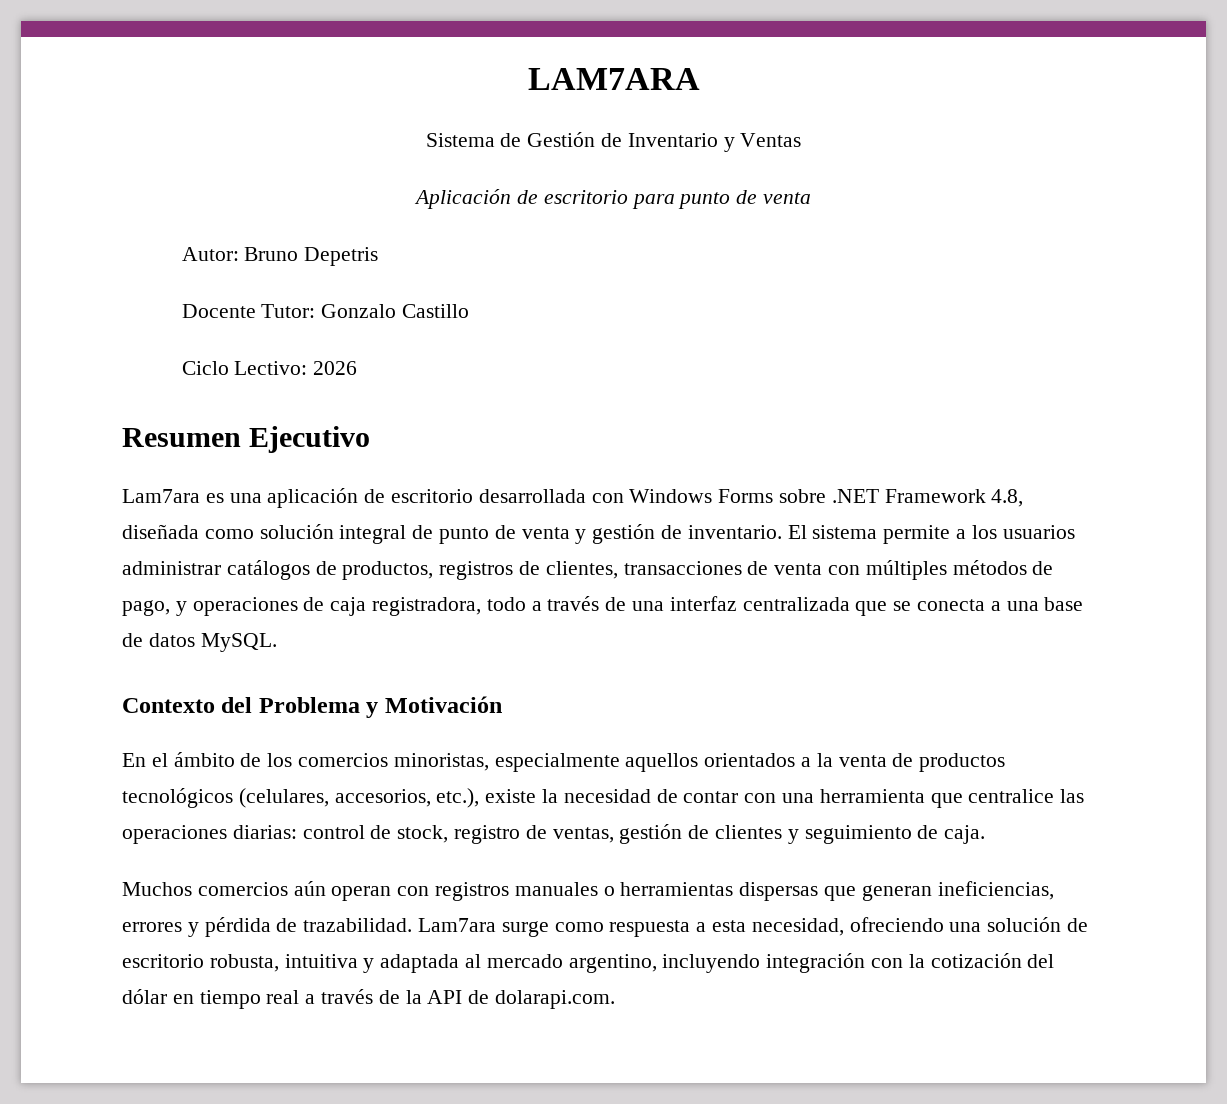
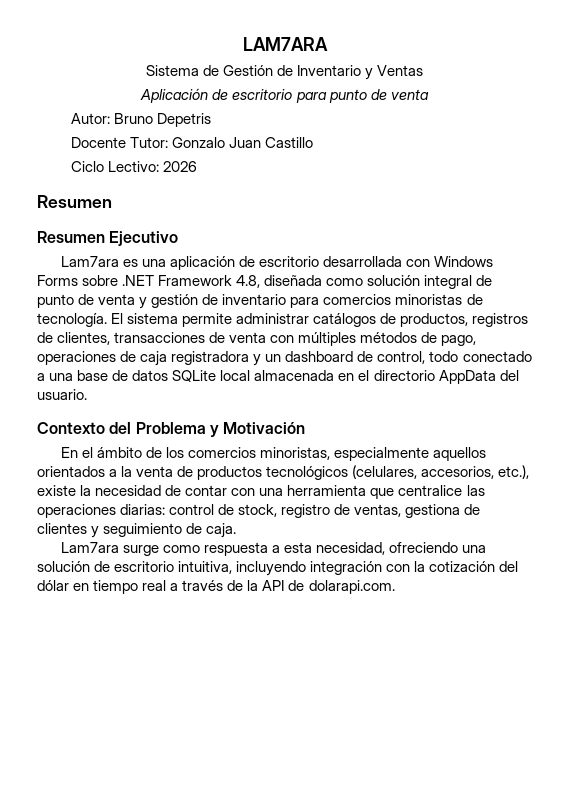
(397, 311) none -> [228,137,261,148] Juan
(241, 437) none -> [37,231,105,243] // Resumen
[687,525,1075,544] inventario. El sistema permite a los usuarios -> [222,294,483,308] [37,313,233,327] inventario para comercios minoristas de tecnología. El sistema permite
[175,601,187,616] y -> (477, 340) none
[372,596,986,616] registradora, todo a través de una interfaz centralizada que se conecta -> [171,351,532,366] registradora y un dashboard de control, todo conectado
[200,633,277,652] MySQL. -> [172,370,519,384] [37,389,87,400] SQLite local almacenada en el directorio AppData del usuario.
[619,824,683,844] gestión -> [405,504,461,518] gestiona
[122,881,1054,901] [122,917,413,937] Muchos comercios aún operan con registros manuales o herramientas dispersas que generan ineficiencias, errores y pérdida de trazabilidad. -> (237, 530) none
[209,954,657,973] robusta, intuitiva y adaptada al mercado argentino, -> [178,561,233,574] intuitiva,

